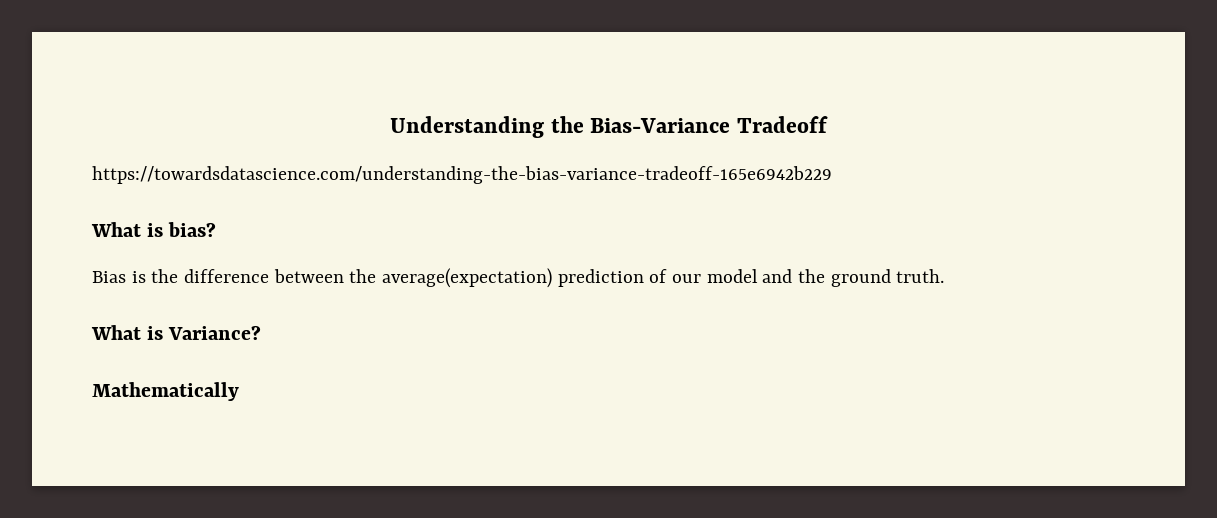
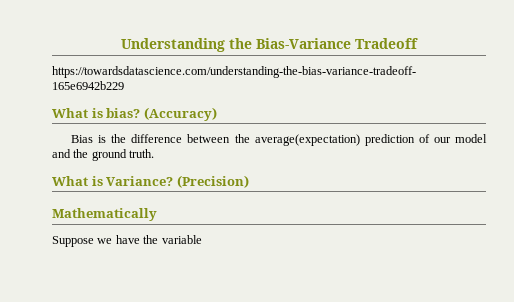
(217, 229) none -> [143,107,217,121] (Accuracy)
(262, 332) none -> [176,175,249,188] (Precision)
(239, 391) none -> [52,235,202,247] // Suppose we have the variable

